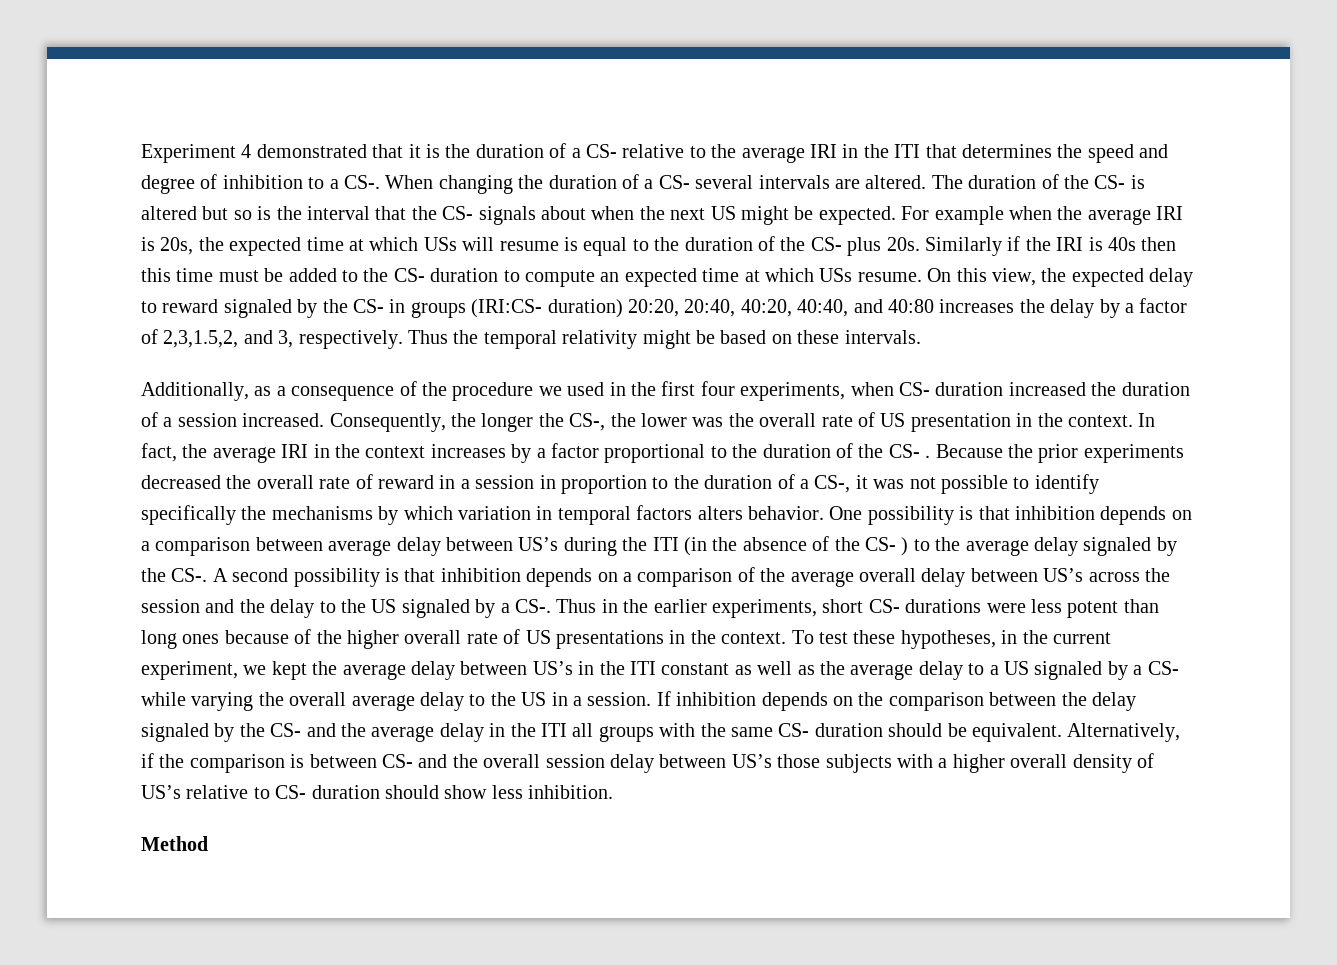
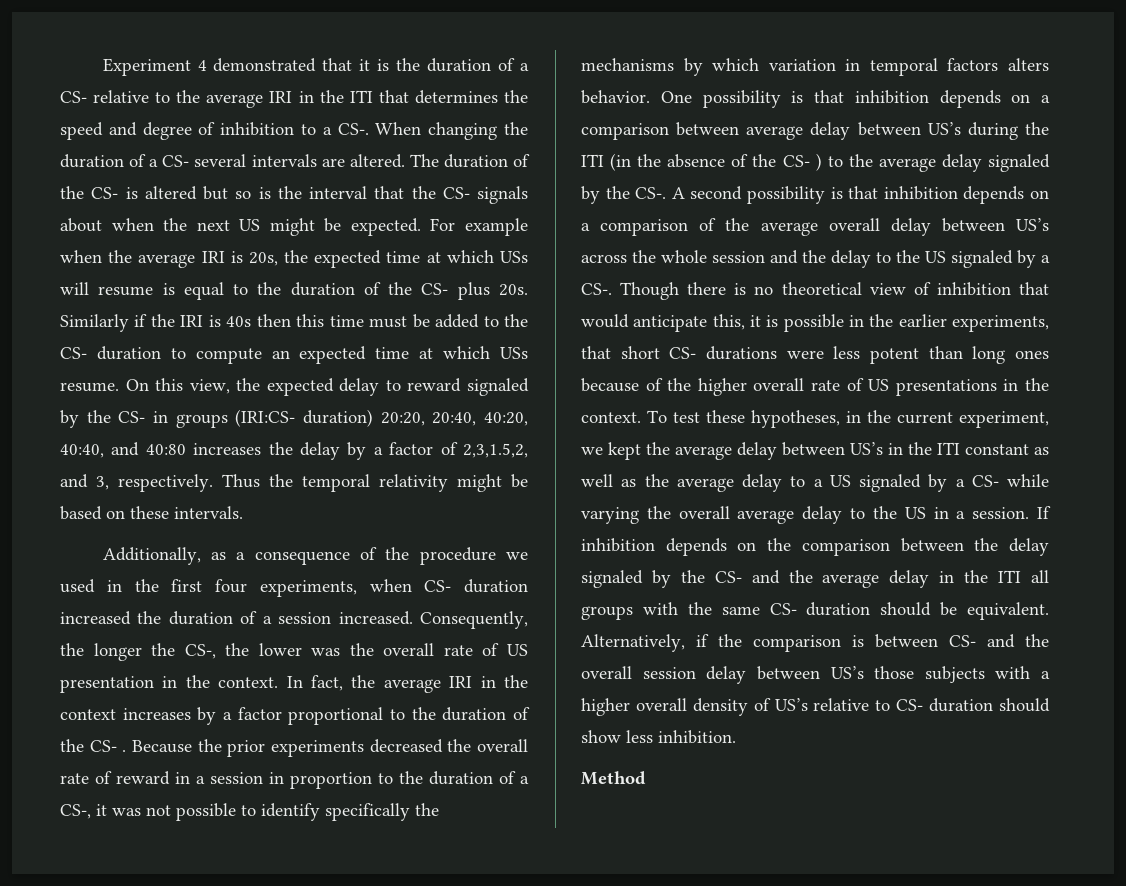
(1170, 575) none -> [661,250,707,263] whole
[556,599,597,613] Thus -> [620,282,1049,300] [581,314,844,332] Though there is no theoretical view of inhibition that would anticipate this, it is possible
(817, 608) none -> [581,346,611,359] that

